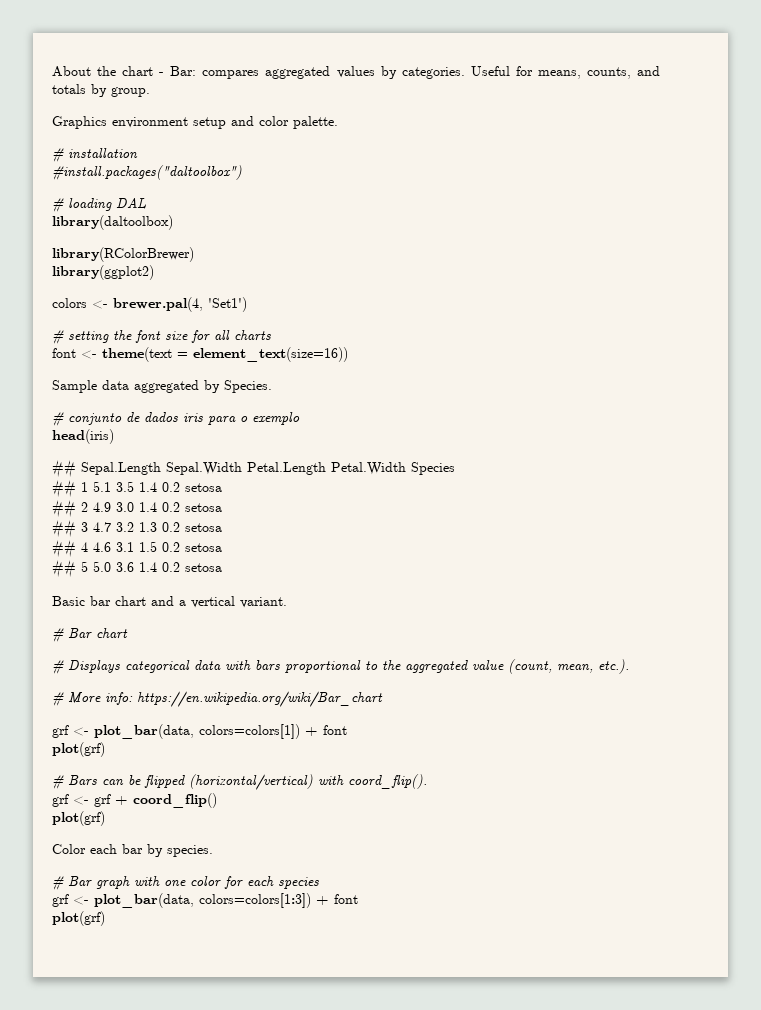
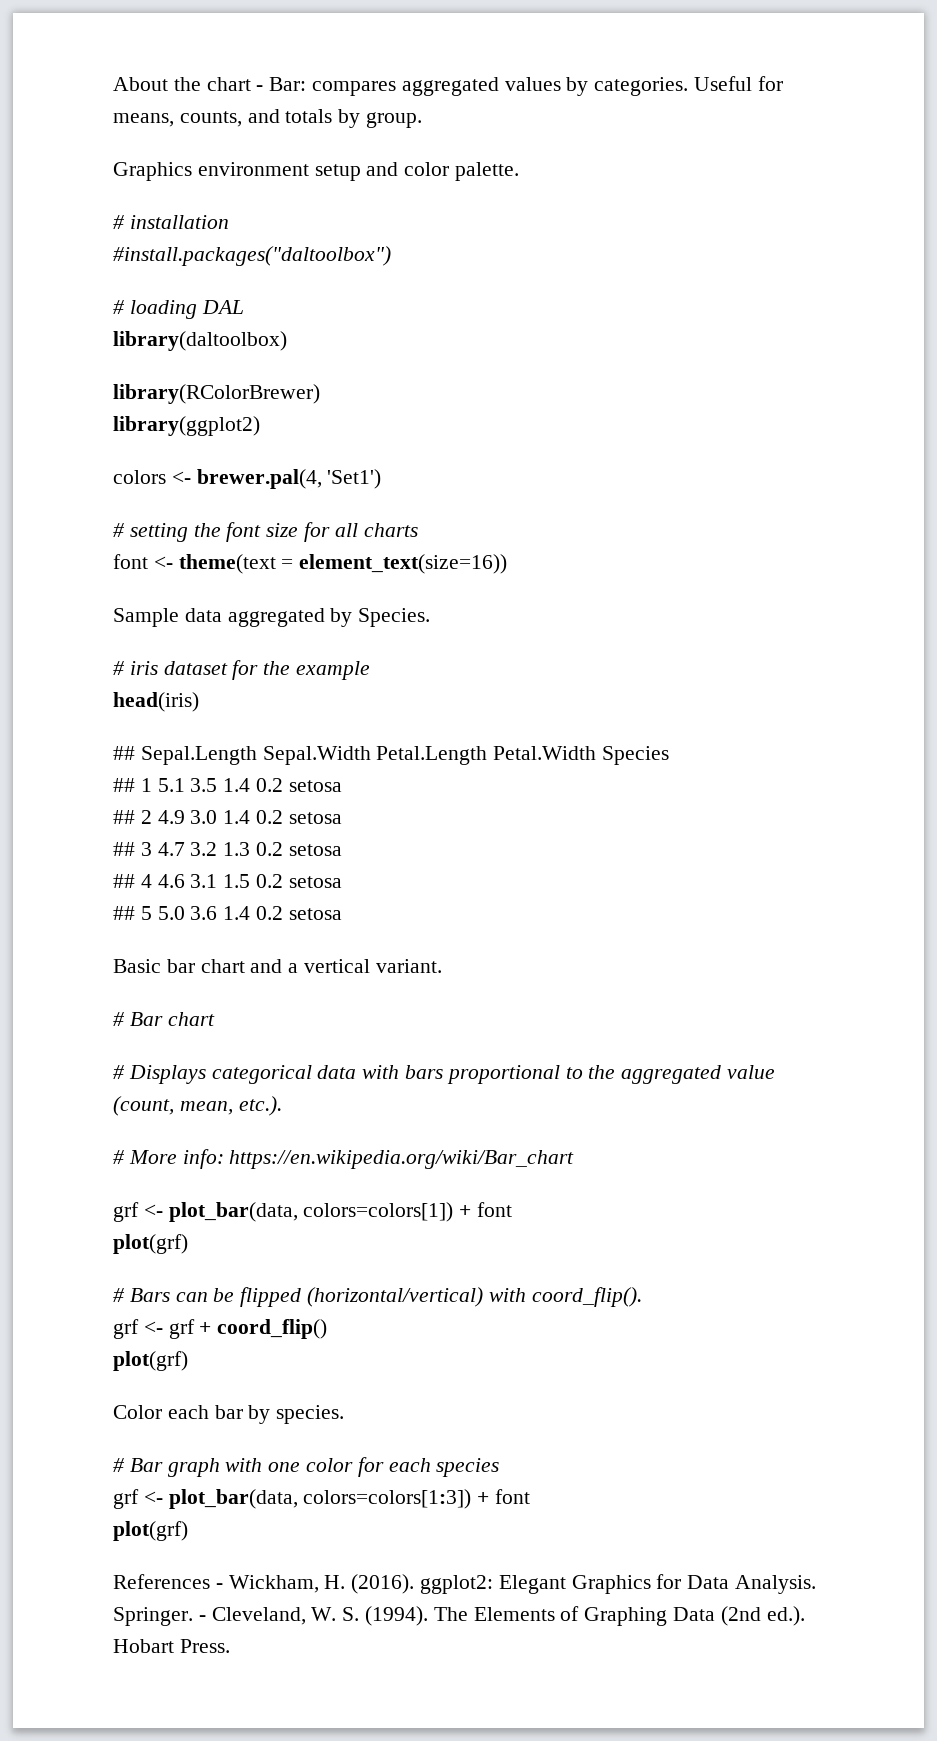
[68,412,300,425] conjunto de dados iris para o exemplo -> [129,660,371,680] iris dataset for the example
(105, 918) none -> [113,1574,817,1594] [113,1606,805,1626] [113,1639,230,1653] // References - Wickham, H. (2016). ggplot2: Elegant Graphics for Data Analysis. Springer. - Cleveland, W. S. (1994). The Elements of Graphing Data (2nd ed.). Hobart Press.

